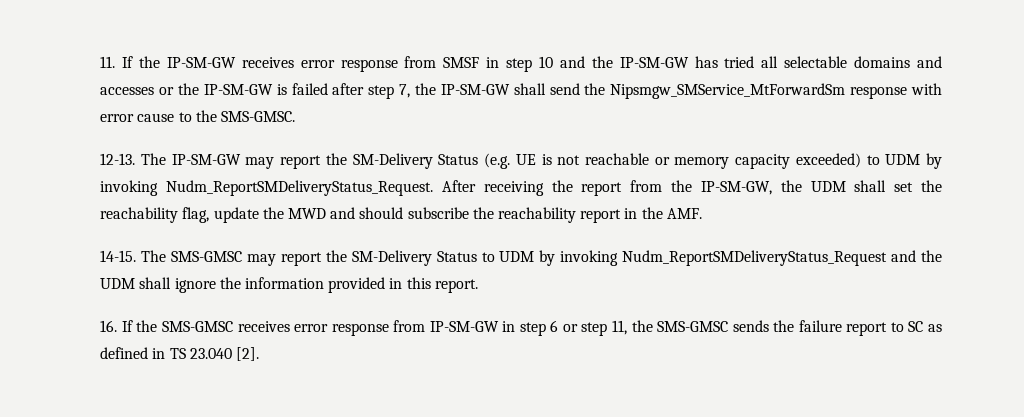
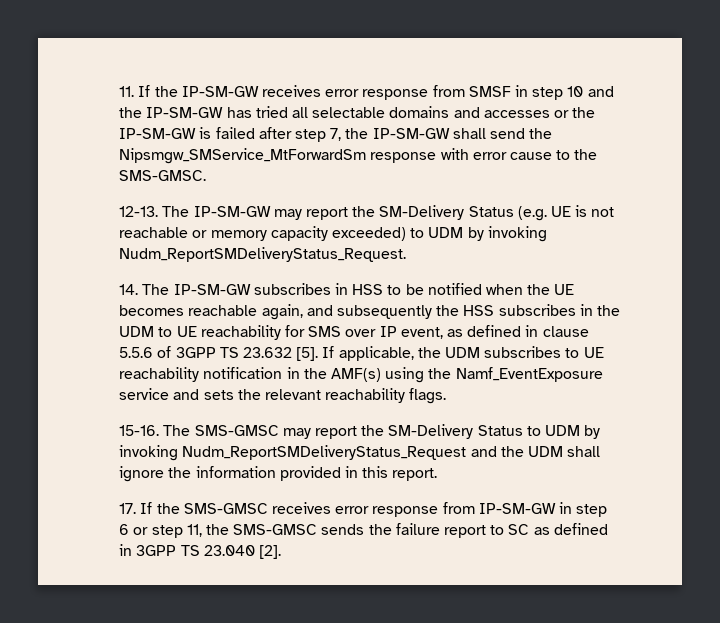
[441,180,942,196] [100,207,702,223] [100,250,137,262] After receiving the report from the IP-SM-GW, the UDM shall set the reachability flag, update the MWD and should subscribe the reachability report in the AMF. // 14-15. -> [119,283,575,295] [119,304,620,320] [119,325,589,340] [119,346,604,361] [119,367,603,383] [119,388,447,404] [119,425,160,436] // 14. The IP-SM-GW subscribes in HSS to be notified when the UE becomes reachable again, and subsequently the HSS subscribes in the UDM to UE reachability for SMS over IP event, as defined in clause 5.5.6 of 3GPP TS 23.632 [5]. If applicable, the UDM subscribes to UE reachability notification in the AMF(s) using the Namf_EventExposure service and sets the relevant reachability flags. // 15-16.
[100,320,118,332] 16. -> [119,503,137,514] 17.
(166, 353) none -> [136,545,177,556] 3GPP

